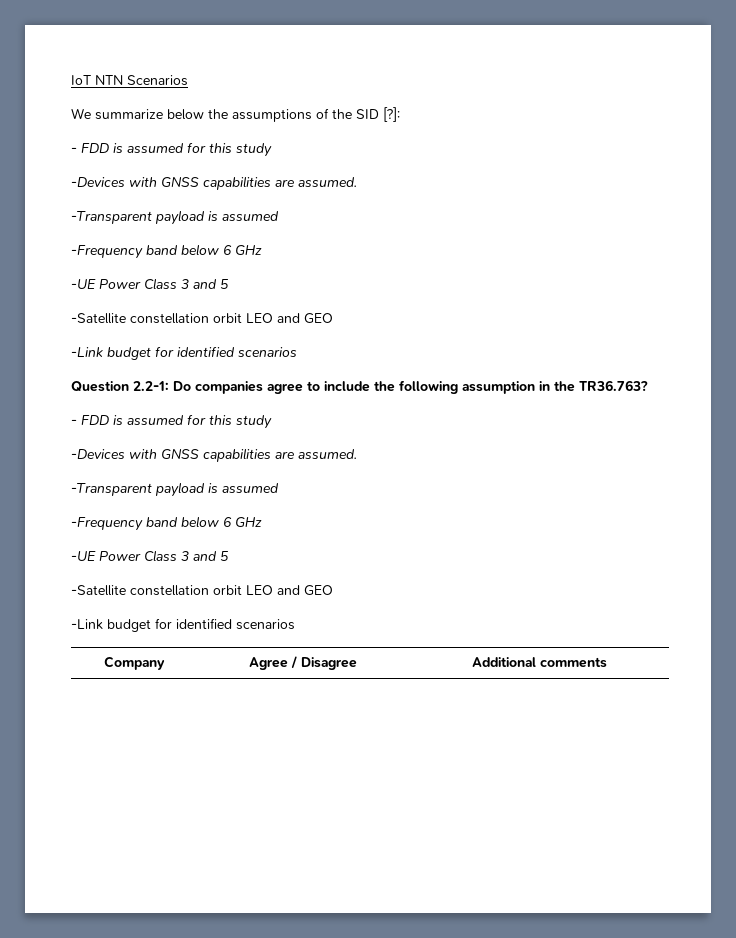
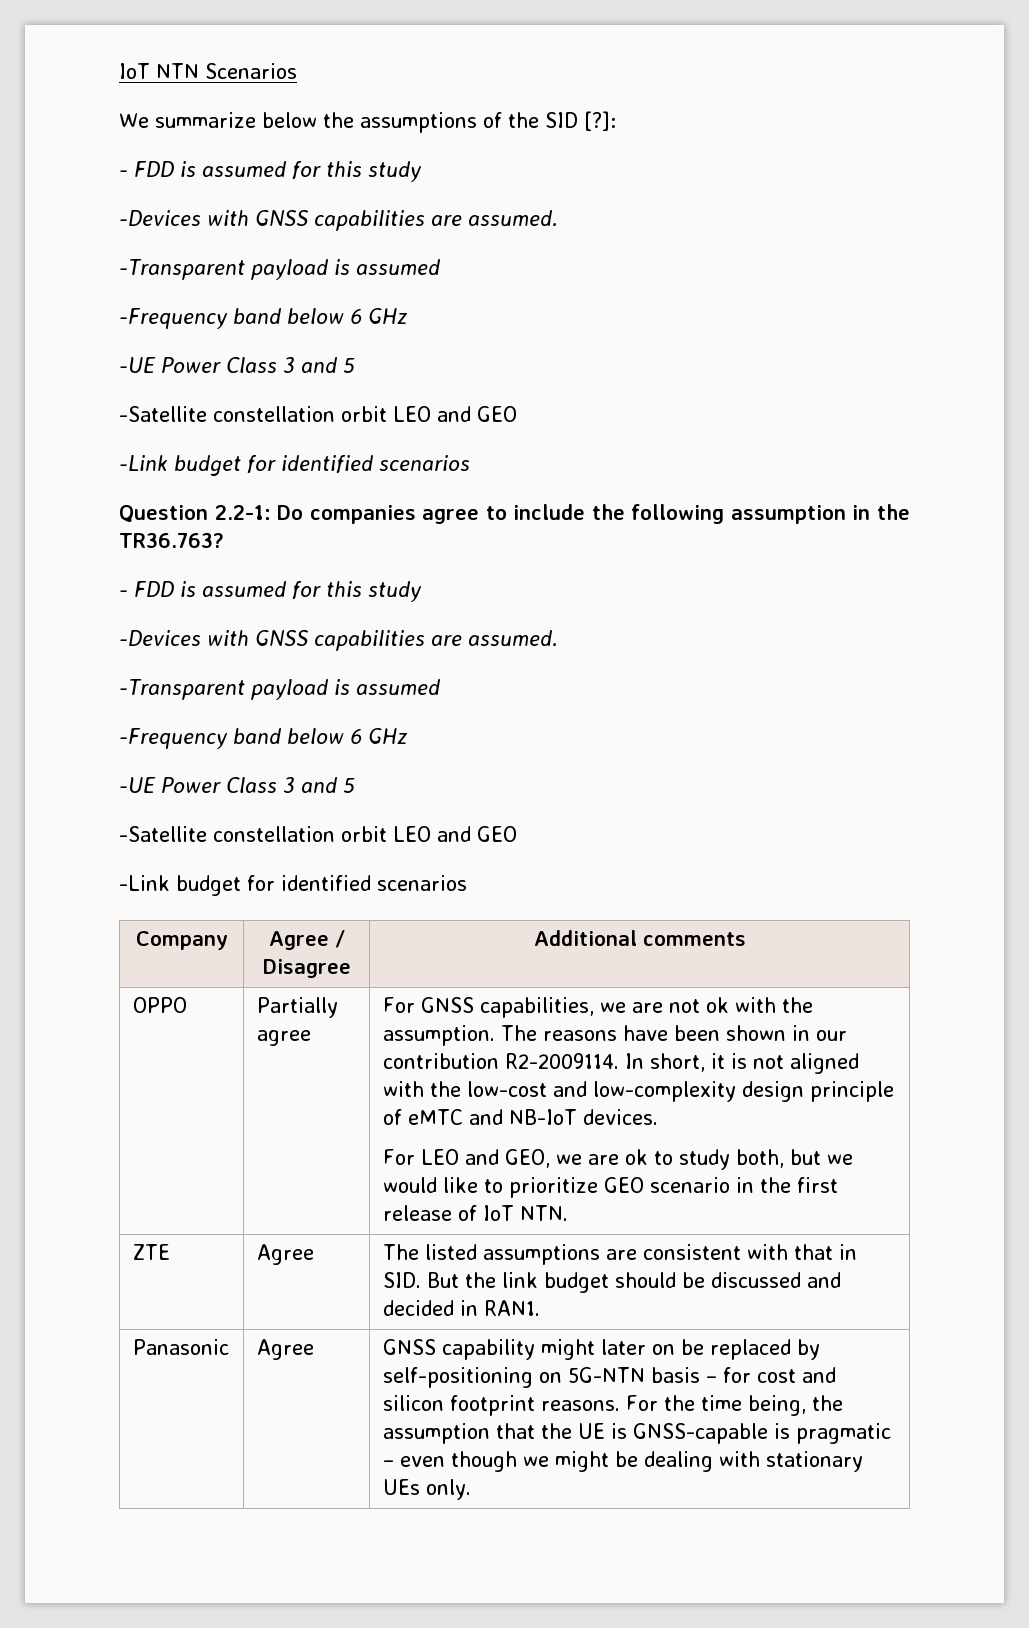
(607, 662) none -> [132,997,187,1013] [256,997,338,1018] [256,1030,311,1046] [382,997,813,1018] [382,1025,847,1046] [382,1053,859,1074] [382,1081,894,1102] [382,1109,658,1125] [382,1149,853,1170] [382,1177,838,1198] [382,1205,568,1221] [132,1244,170,1260] [256,1244,314,1265] [382,1244,857,1265] [382,1272,841,1293] [382,1300,540,1316] [132,1339,229,1355] [256,1339,314,1360] [382,1339,820,1360] [382,1367,836,1388] [382,1395,843,1416] [382,1423,891,1444] [382,1451,863,1472] [382,1479,471,1500] // OPPO | Partially agree | For GNSS capabilities, we are not ok with the assumption. The reasons have been shown in our contribution R2-2009114. In short, it is not aligned with the low-cost and low-complexity design principle of eMTC and NB-IoT devices. // For LEO and GEO, we are ok to study both, but we would like to prioritize GEO scenario in the first release of IoT NTN. // ZTE | Agree | The listed assumptions are consistent with that in SID. But the link budget should be discussed and decided in RAN1. // Panasonic | Agree | GNSS capability might later on be replaced by self-positioning on 5G-NTN basis – for cost and silicon footprint reasons. For the time being, the assumption that the UE is GNSS-capable is pragmatic – even though we might be dealing with stationary UEs only.

